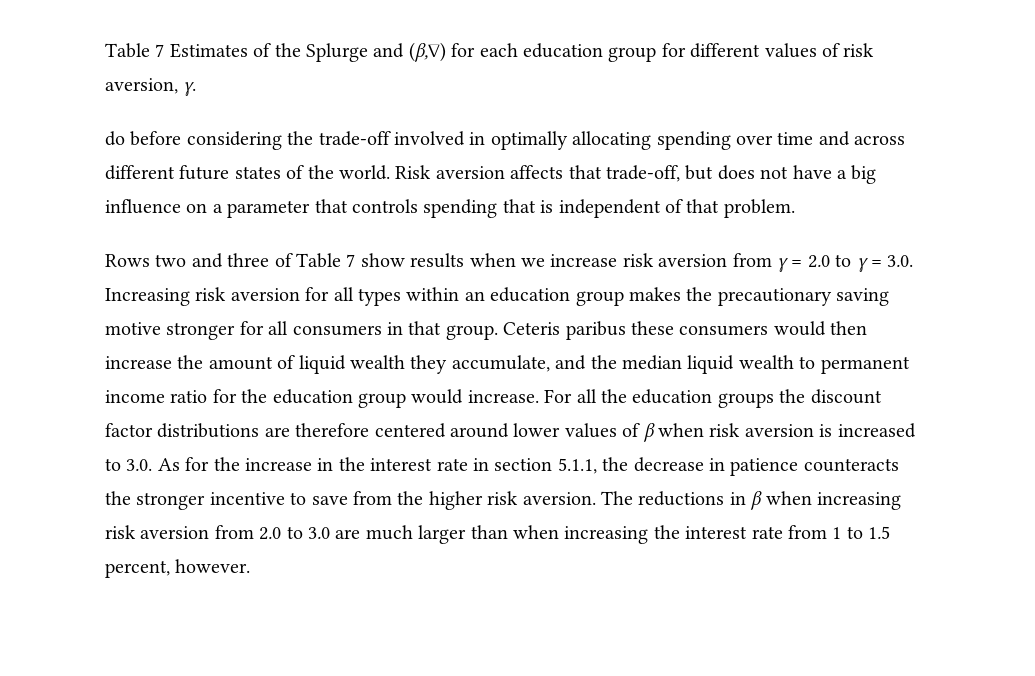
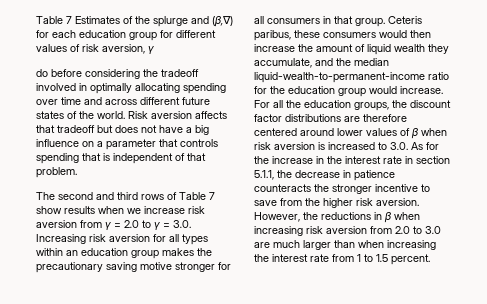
[306,43,368,62] Splurge -> [153,16,188,27] splurge
[183,82,197,96] γ. -> [148,46,154,54] γ
[318,131,391,146] trade-off -> [161,69,199,77] tradeoff
[605,165,680,182] trade-off, -> [57,125,95,133] tradeoff
[105,253,270,268] Rows two and three -> [36,192,164,200] The second and third rows
[565,321,626,340] paribus -> [254,30,291,41] paribus,
[687,355,910,374] [105,390,165,403] liquid wealth to permanent income -> [254,72,425,83] liquid-wealth-to-permanent-income
[717,393,774,408] groups -> [354,102,389,111] groups,
[600,491,633,505] The -> [254,212,318,222] However, the
[105,559,251,578] percent, however. -> [391,254,430,265] percent.

